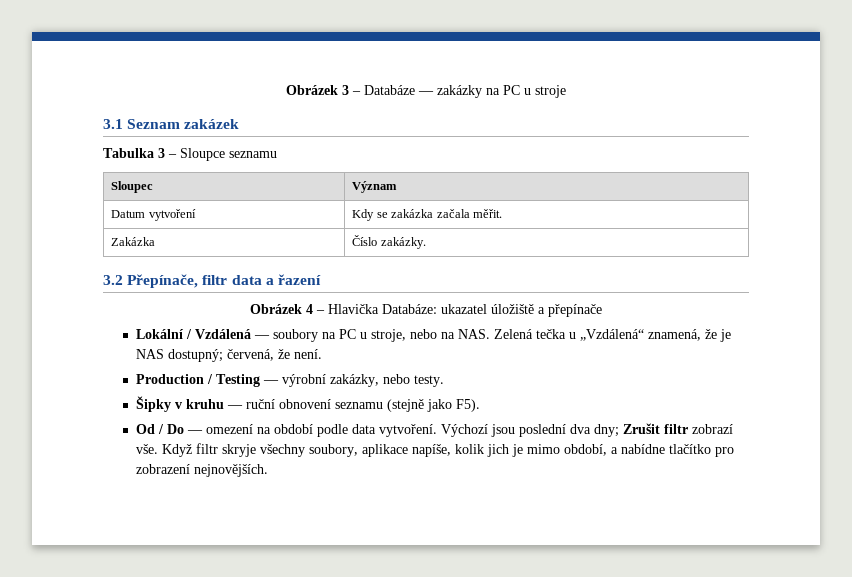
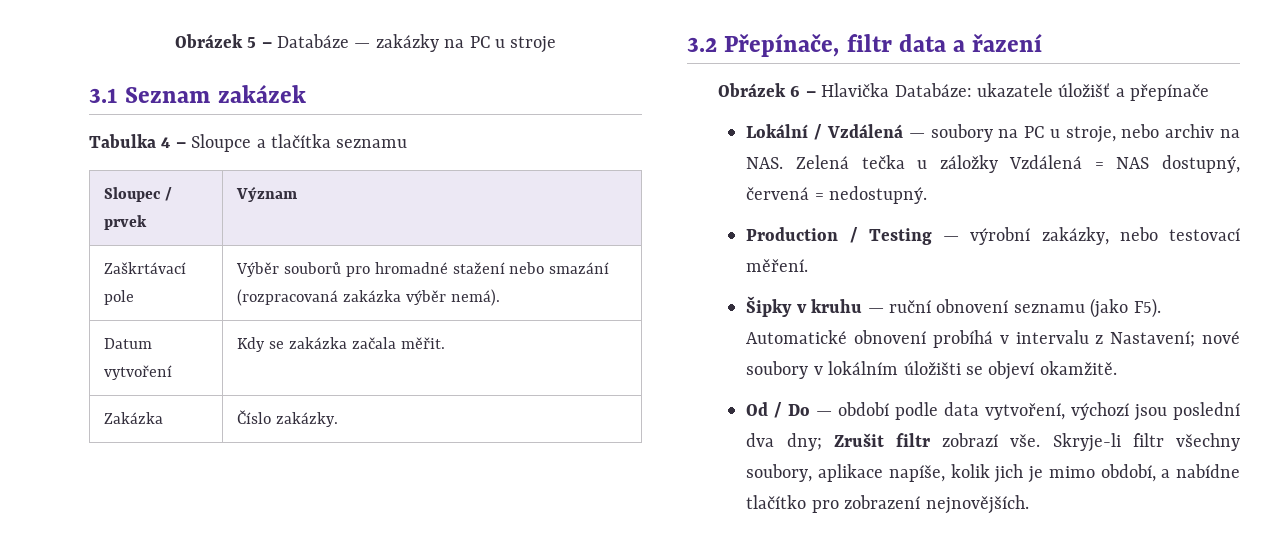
[286,85,349,95] Obrázek 3 -> [174,34,257,48] Obrázek 5
[158,148,165,158] 3 -> [161,137,171,148] 4
(225, 154) none -> [256,134,331,148] a tlačítka
(154, 187) none -> [165,187,173,201] [104,215,148,230] / prvek
(398, 187) none -> [104,262,187,274] [104,290,135,305] [236,262,610,277] [237,289,500,306] // Zaškrtávací pole | Výběr souborů pro hromadné stažení nebo smazání (rozpracovaná zakázka výběr nemá).
[306,304,313,314] 4 -> [790,86,801,97] 6
[441,304,534,314] ukazatel úložiště -> [976,83,1111,97] ukazatele úložišť
(437, 334) none -> [1165,124,1215,138] archiv
[579,329,731,342] [135,349,322,362] „Vzdálená“ znamená, že je NAS dostupný; červená, že není. -> [939,155,1240,173] [746,186,928,204] záložky Vzdálená = NAS dostupný, červená = nedostupný.
[413,375,444,387] testy. -> [1169,228,1240,241] [746,259,809,272] testovací měření.
[386,399,452,412] (stejně jako -> [1090,298,1129,318] (jako
(480, 405) none -> [746,330,1240,348] [746,361,1117,380] Automatické obnovení probíhá v intervalu z Nastavení; nové soubory v lokálním úložišti se objeví okamžitě.
[205,424,271,434] omezení na -> (833, 413) none
[378,424,488,437] vytvoření. Výchozí -> [985,402,1130,420] vytvoření, výchozí
[161,443,256,457] Když filtr skryje -> [1052,433,1164,452] Skryje-li filtr

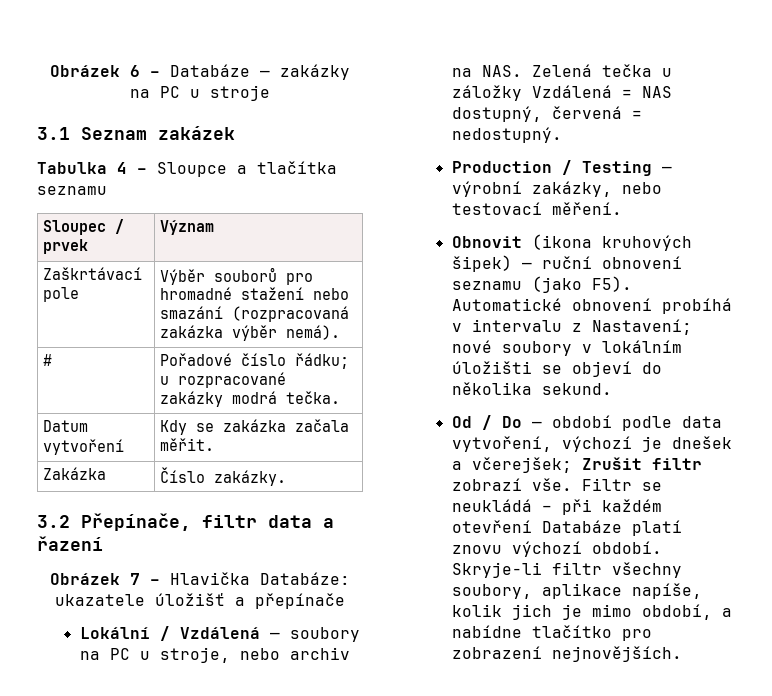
[174,34,257,48] Obrázek 5 -> [50,65,140,77] Obrázek 6
(500, 297) none -> [43,354,53,366] [160,353,350,369] [160,372,287,388] [160,391,341,407] // # | Pořadové číslo řádku; u rozpracované zakázky modrá tečka.
[790,86,801,97] 6 -> [130,573,140,585] 7
[746,296,863,317] Šipky v kruhu -> [451,234,692,251] [451,255,512,272] Obnovit (ikona kruhových šipek)
[1039,361,1117,375] okamžitě. -> [641,362,662,374] [451,382,612,395] do několika sekund.
[1134,402,1240,421] [746,433,1041,451] jsou poslední dva dny; Zrušit filtr zobrazí vše. -> [641,436,732,452] [451,457,702,473] [451,478,662,491] [451,499,662,515] [451,520,682,536] [451,541,662,557] je dnešek a včerejšek; Zrušit filtr zobrazí vše. Filtr se neukládá – při každém otevření Databáze platí znovu výchozí období.

